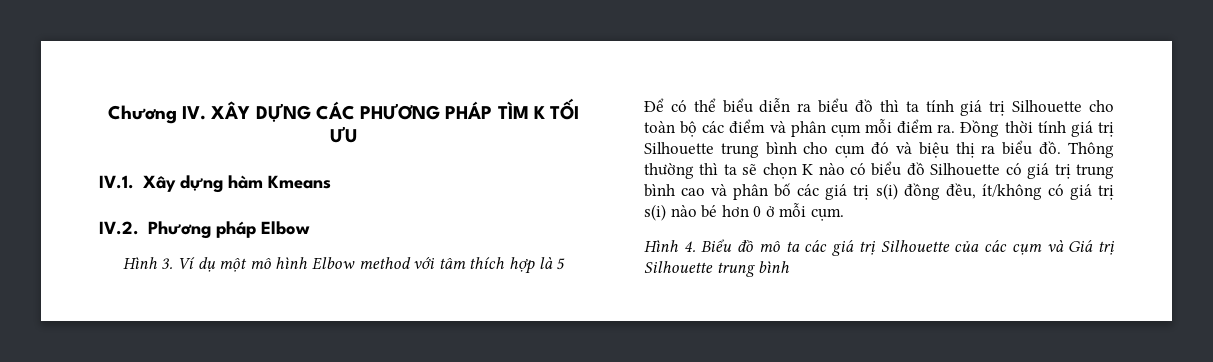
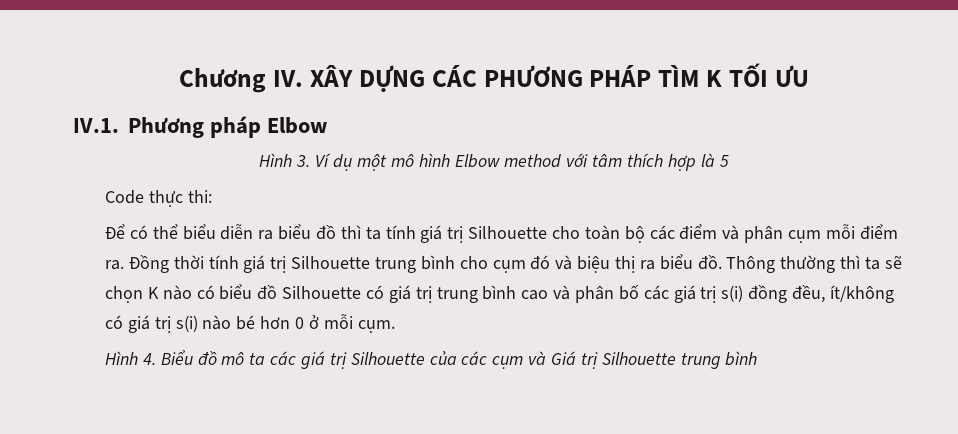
[142,175,331,193] [99,221,139,235] Xây dựng hàm Kmeans // IV.2. -> (119, 125) none
(566, 264) none -> [104,190,212,207] // Code thực thi:

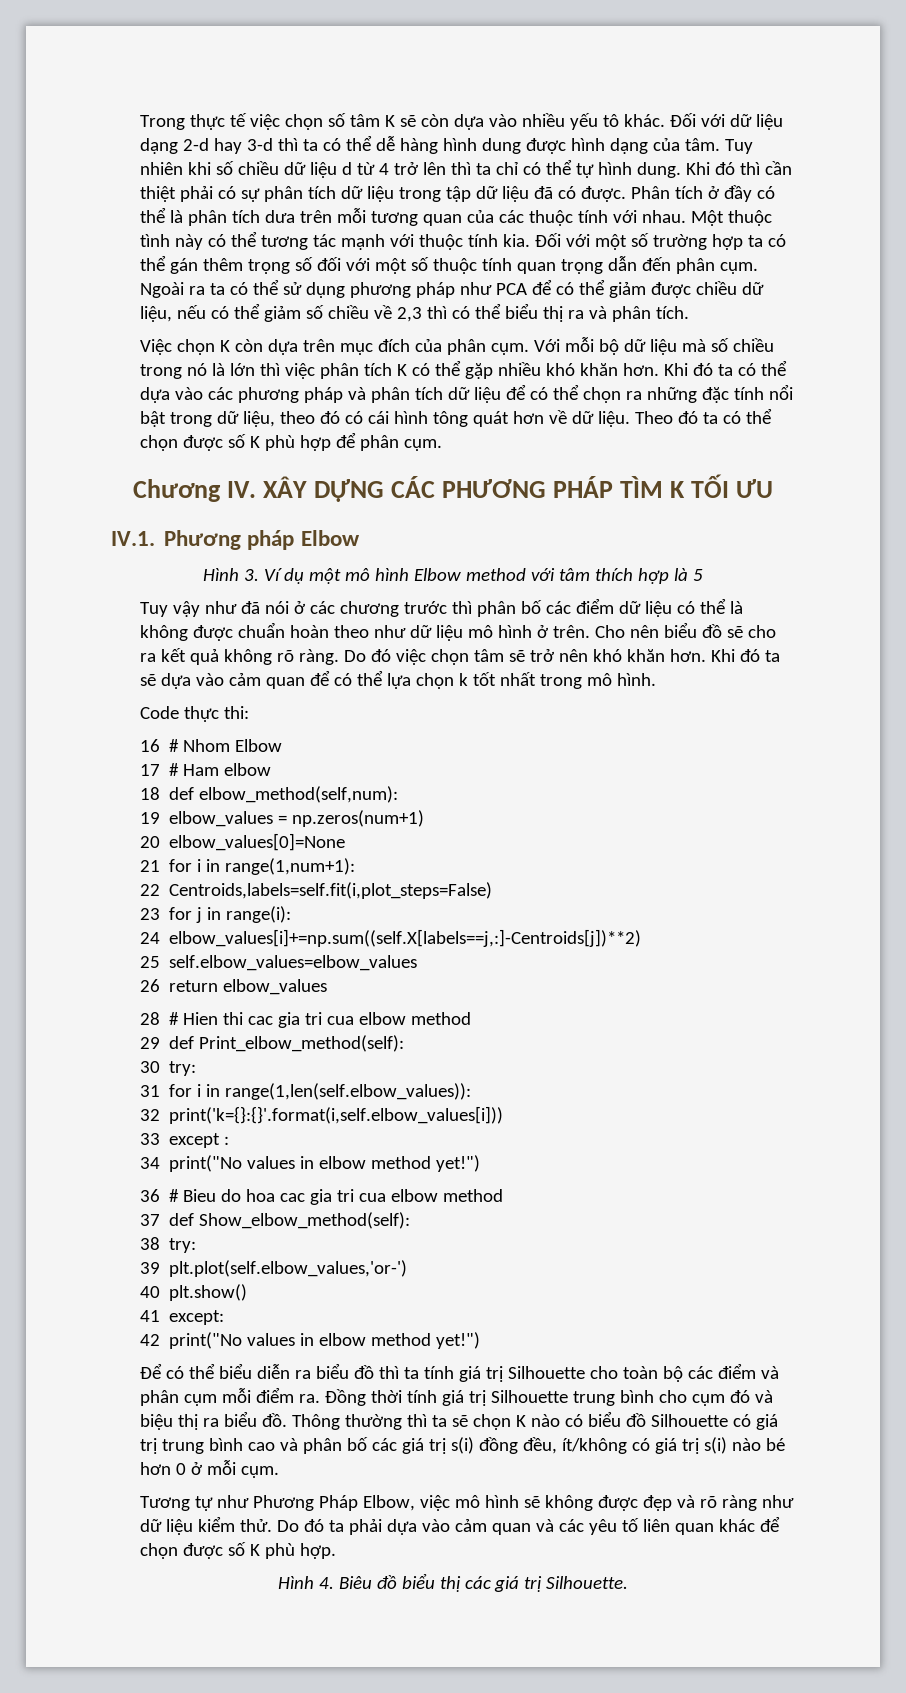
(179, 80) none -> [140,113,783,130] [140,135,753,154] [140,159,792,178] [140,185,775,202] [140,207,772,226] [140,231,786,250] [140,255,758,274] [140,279,764,298] [140,303,689,322] [140,337,774,355] [140,360,787,379] [140,384,793,403] [140,408,772,427] [140,432,443,451] Trong thực tế việc chọn số tâm K sẽ còn dựa vào nhiều yếu tô khác. Đối với dữ liệu dạng 2-d hay 3-d thì ta có thể dễ hàng hình dung được hình dạng của tâm. Tuy nhiên khi số chiều dữ liệu d từ 4 trở lên thì ta chỉ có thể tự hình dung. Khi đó thì cần thiệt phải có sự phân tích dữ liệu trong tập dữ liệu đã có được. Phân tích ở đầy có thể là phân tích dưa trên mỗi tương quan của các thuộc tính với nhau. Một thuộc tình này có thể tương tác mạnh với thuộc tính kia. Đối với một số trường hợp ta có thể gán thêm trọng số đối với một số thuộc tính quan trọng dẫn đến phân cụm. Ngoài ra ta có thể sử dụng phương pháp như PCA để có thể giảm được chiều dữ liệu, nếu có thể giảm số chiều về 2,3 thì có thể biểu thị ra và phân tích. // Việc chọn K còn dựa trên mục đích của phân cụm. Với mỗi bộ dữ liệu mà số chiều trong nó là lớn thì việc phân tích K có thể gặp nhiều khó khăn hơn. Khi đó ta có thể dựa vào các phương pháp và phân tích dữ liệu để có thể chọn ra những đặc tính nổi bật trong dữ liệu, theo đó có cái hình tông quát hơn về dữ liệu. Theo đó ta có thể chọn được số K phù hợp để phân cụm. //
[104,190,212,207] Code thực thi: -> [140,598,743,617] [140,622,776,641] [140,648,780,665] [140,670,657,689] [140,706,250,722] [140,739,283,752] [140,763,272,776] [140,786,399,803] [140,810,425,827] [140,833,346,851] [140,858,356,875] [140,882,493,899] [140,906,292,923] [140,929,642,947] [140,955,418,971] [140,979,328,995] [140,1012,472,1028] [140,1035,405,1052] [140,1061,197,1076] [140,1083,472,1100] [140,1106,504,1124] [140,1133,230,1148] [140,1155,481,1172] [140,1189,504,1205] [140,1212,411,1229] [140,1237,197,1253] [140,1260,408,1277] [140,1284,248,1301] [140,1310,225,1325] [140,1332,481,1349] Tuy vậy như đã nói ở các chương trước thì phân bố các điểm dữ liệu có thể là không được chuẩn hoàn theo như dữ liệu mô hình ở trên. Cho nên biểu đồ sẽ cho ra kết quả không rõ ràng. Do đó việc chọn tâm sẽ trở nên khó khăn hơn. Khi đó ta sẽ dựa vào cảm quan để có thể lựa chọn k tốt nhất trong mô hình. // Code thực thi: // 16 # Nhom Elbow // 17 # Ham elbow // 18 def elbow_method(self,num): // 19 elbow_values = np.zeros(num+1) // 20 elbow_values[0]=None // 21 for i in range(1,num+1): // 22 Centroids,labels=self.fit(i,plot_steps=False) // 23 for j in range(i): // 24 elbow_values[i]+=np.sum((self.X[labels==j,:]-Centroids[j])**2) // 25 self.elbow_values=elbow_values // 26 return elbow_values // 28 # Hien thi cac gia tri cua elbow method // 29 def Print_elbow_method(self): // 30 try: // 31 for i in range(1,len(self.elbow_values)): // 32 print('k={}:{}'.format(i,self.elbow_values[i])) // 33 except : // 34 print("No values in elbow method yet!") // 36 # Bieu do hoa cac gia tri cua elbow method // 37 def Show_elbow_method(self): // 38 try: // 39 plt.plot(self.elbow_values,'or-') // 40 plt.show() // 41 except: // 42 print("No values in elbow method yet!")
[104,350,758,369] Hình 4. Biểu đồ mô ta các giá trị Silhouette của các cụm và Giá trị Silhouette trung bình -> [140,1495,794,1511] [140,1516,780,1535] [140,1542,337,1559] [277,1573,629,1592] Tương tự như Phương Pháp Elbow, việc mô hình sẽ không được đẹp và rõ ràng như dữ liệu kiểm thử. Do đó ta phải dựa vào cảm quan và các yêu tố liên quan khác để chọn được số K phù hợp. // Hình 4. Biêu đồ biểu thị các giá trị Silhouette.

